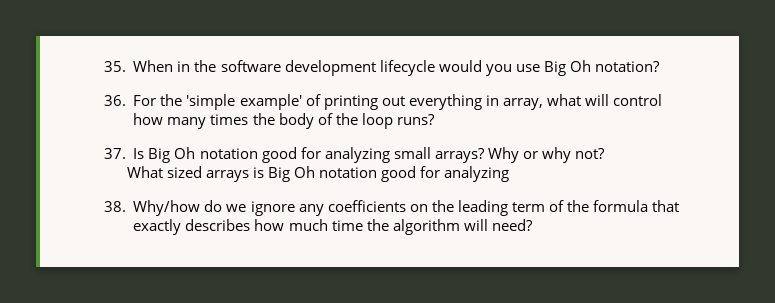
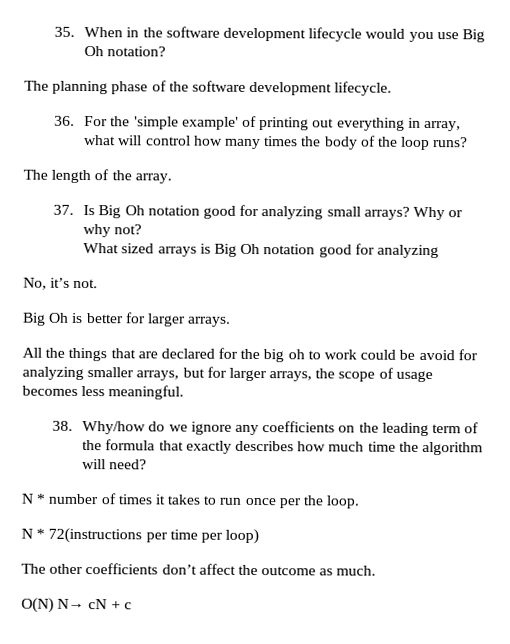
(660, 66) none -> [24,80,393,96] // The planning phase of the software development lifecycle.
(435, 119) none -> [23,169,172,184] // The length of the array.
(510, 174) none -> [23,277,99,290] [22,312,232,327] [22,347,478,363] [22,366,433,383] [22,385,185,400] // No, it’s not. // Big Oh is better for larger arrays. // All the things that are declared for the big oh to work could be avoid for analyzing smaller arrays, but for larger arrays, the scope of usage becomes less meaningful.
(533, 225) none -> [21,493,361,509] [21,527,260,545] [21,563,377,576] [21,597,132,613] // N * number of times it takes to run once per the loop. // N * 72(instructions per time per loop) // The other coefficients don’t affect the outcome as much. // O(N) N→ cN + c

